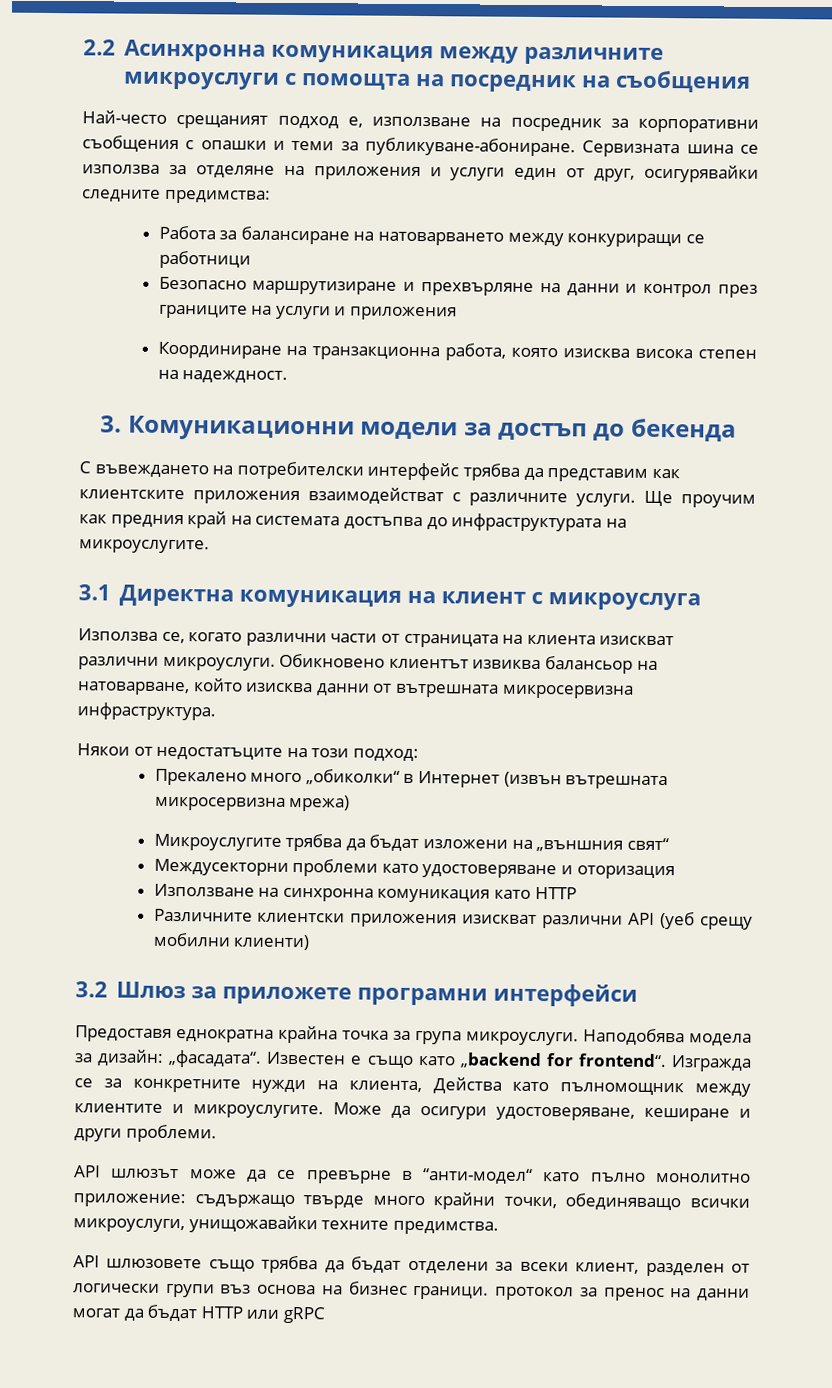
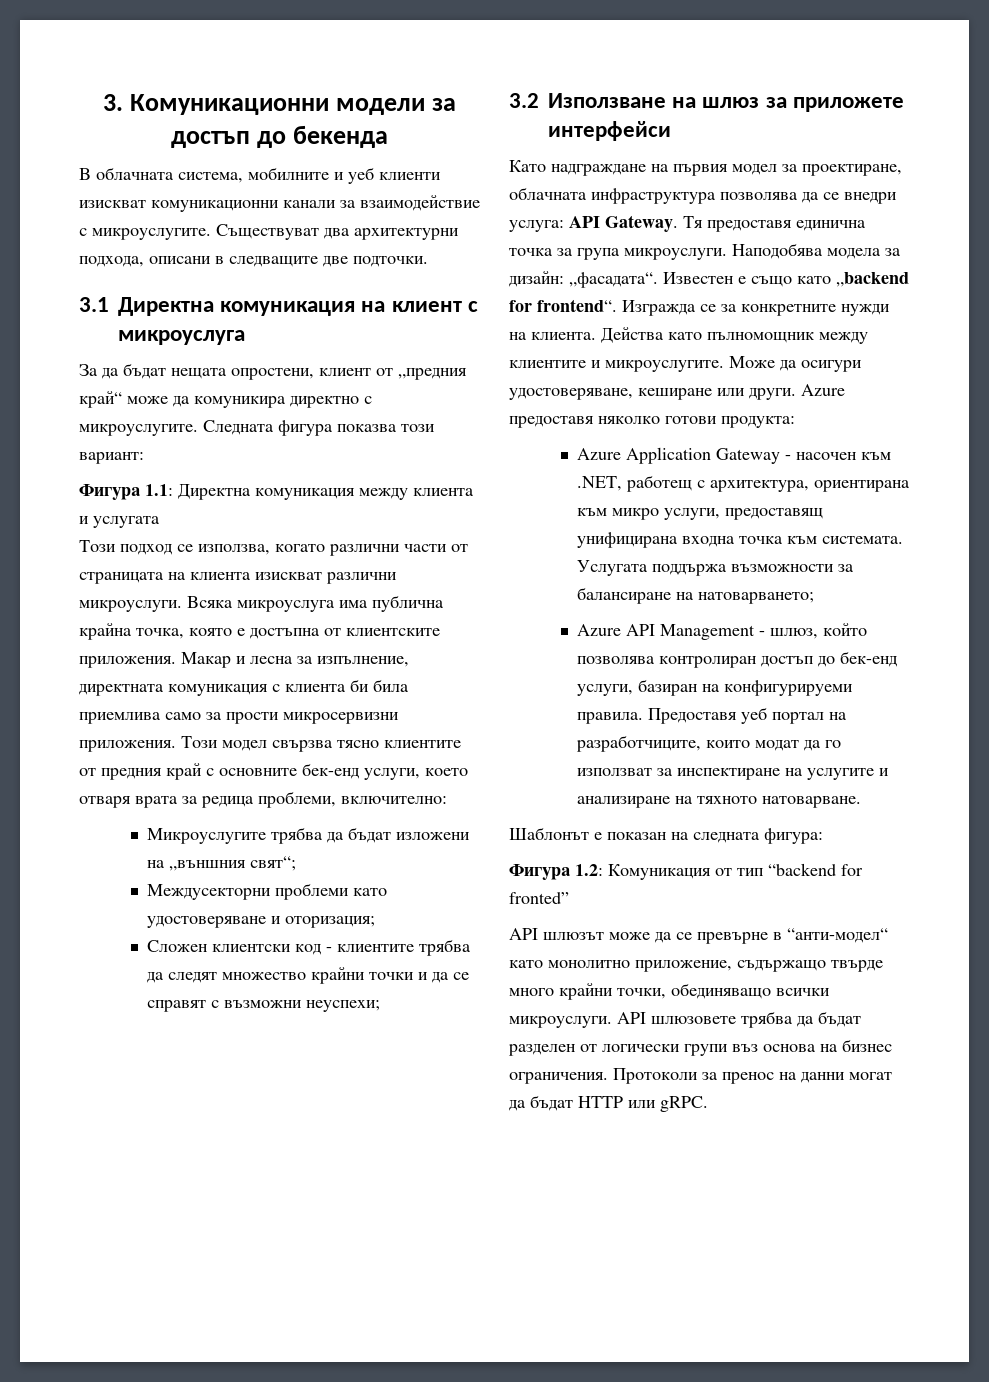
[83,39,664,66] [122,70,751,93] [82,110,759,133] [82,135,759,158] [82,164,759,183] [82,189,271,204] [158,225,705,248] [158,250,251,269] [158,276,758,298] [158,304,457,321] [157,341,757,361] [157,369,289,383] 2.2 Асинхронна комуникация между различните микроуслуги с помощта на посредник на съобщения // Най-често срещаният подход е, използване на посредник за корпоративни съобщения с опашки и теми за публикуване-абониране. Сервизната шина се използва за отделяне на приложения и услуги един от друг, осигурявайки следните предимства: // Работа за балансиране на натоварването между конкуриращи се работници // Безопасно маршрутизиране и прехвърляне на данни и контрол през границите на услуги и приложения // Координиране на транзакционна работа, която изисква висока степен на надеждност. // -> (103, 102) none
[79,461,680,482] [79,487,756,508] [79,511,627,532] [79,539,210,554] С въвеждането на потребителски интерфейс трябва да представим как клиентските приложения взаимодействат с различните услуги. Ще проучим как предния край на системата достъпва до инфраструктурата на микроуслугите. -> [79,167,441,184] [79,195,480,212] [79,224,459,240] [79,256,428,267] В облачната система, мобилните и уеб клиенти изискват комуникационни канали за взаимодействие с микроуслугите. Съществуват два архитектурни подхода, описани в следващите две подточки.
[78,628,185,644] Използва се, -> [79,363,467,380] [79,391,372,408] [79,420,435,436] [79,452,144,464] [79,484,474,500] [79,516,160,528] [79,540,270,555] За да бъдат нещата опростени, клиент от „предния край“ може да комуникира директно с микроуслугите. Следната фигура показва този вариант: // Фигура 1.1: Директна комуникация между клиента и услугата // Този подход се използва,
[279,653,658,674] [77,678,634,699] [77,702,216,721] [77,743,419,762] [154,768,669,790] [154,794,351,812] Обикновено клиентът извиква балансьор на натоварване, който изисква данни от вътрешната микросервизна инфраструктура. // Някои от недостатъците на този подход: // Прекалено много „обиколки“ в Интернет (извън вътрешната микросервизна мрежа) -> [187,595,444,612] [79,623,440,640] [79,652,409,668] [79,679,409,696] [79,712,399,724] [79,736,461,752] [79,763,468,780] [79,791,447,808] Всяка микроуслуга има публична крайна точка, която е достъпна от клиентските приложения. Макар и лесна за изпълнение, директната комуникация с клиента би била приемлива само за прости микросервизни приложения. Този модел свързва тясно клиентите от предния край с основните бек-енд услуги, което отваря врата за редица проблеми, включително:
[626,837,669,851] свят“ -> [250,856,297,871] свят“;
[576,865,675,880] [153,883,577,903] [153,908,753,930] [152,932,311,951] [75,981,186,999] оторизация // Използване на синхронна комуникация като HTTP // Различните клиентски приложения изискват различни API (уеб срещу мобилни клиенти) // 3.2 Шлюз -> [285,916,376,928] [147,939,472,956] [147,967,470,984] [147,1000,381,1012] [509,93,760,108] оторизация; // Сложен клиентски код - клиентите трябва да следят множество крайни точки и да се справят с възможни неуспехи; // 3.2 Използване на шлюз
[356,987,488,1006] програмни -> (904, 104) none
[75,1025,338,1044] Предоставя еднократна крайна -> [509,160,902,176] [509,187,897,204] [509,215,866,232] Като надграждане на първия модел за проектиране, облачната инфраструктура позволява да се внедри услуга: API Gateway. Тя предоставя единична
[348,1080,422,1093] клиента, -> [531,332,596,340] клиента.
[739,1108,751,1118] [74,1124,217,1143] и други проблеми. -> [717,384,845,400] [509,416,795,428] [577,447,892,464] [577,475,911,492] [577,508,824,520] [577,532,904,548] [577,560,855,576] [577,587,815,604] [577,623,868,640] [577,651,898,668] [577,679,854,696] [577,707,848,724] [576,735,842,752] [577,768,890,780] [577,796,862,808] [509,827,823,844] [509,863,863,880] [509,892,569,904] или други. Azure предоставя няколко готови продукта: // Azure Application Gateway - насочен към .NET, работещ с архитектура, ориентирана към микро услуги, предоставящ унифицирана входна точка към системата. Услугата поддържа възможности за балансиране на натоварването; // Azure API Management - шлюз, който позволява контролиран достъп до бек-енд услуги, базиран на конфигурируеми правила. Предоставя уеб портал на разработчиците, които модат да го използват за инспектиране на услугите и анализиране на тяхното натоварване. // Шаблонът е показан на следната фигура: // Фигура 1.2: Комуникация от тип “backend for fronted”
[590,1172,751,1183] [73,1193,186,1208] пълно монолитно приложение: -> [548,960,732,972] монолитно приложение,
[73,1215,499,1235] микроуслуги, унищожавайки техните предимства. // -> [509,1016,612,1028] микроуслуги.
[208,1255,640,1274] също трябва да бъдат отделени за всеки клиент, -> [741,1011,861,1028] трябва да бъдат
[413,1285,575,1301] граници. протокол -> [509,1068,698,1084] ограничения. Протоколи
[282,1306,325,1324] gRPC -> [660,1096,708,1112] gRPC.

